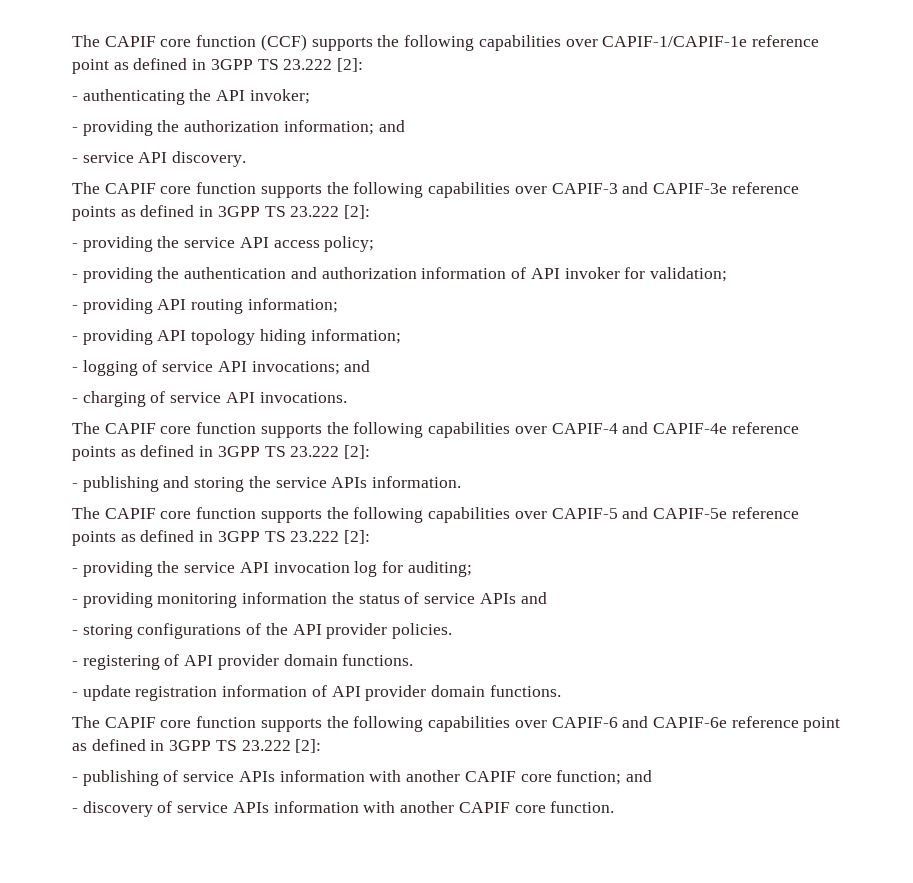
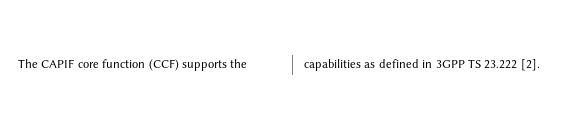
[404,35,819,51] [72,58,364,74] [72,89,310,105] [72,120,405,136] [72,151,247,167] [72,182,799,198] [72,205,371,221] [72,236,375,252] [72,267,727,283] [72,298,338,314] [72,329,401,345] [72,360,371,376] [72,391,347,407] [72,422,799,438] [72,445,371,461] [72,476,462,492] [72,507,799,523] [72,530,371,546] [72,561,472,577] [72,592,547,608] [72,623,453,639] [72,654,414,670] [72,685,561,701] [72,716,841,732] [72,739,322,753] [72,770,652,786] [72,801,615,817] following capabilities over CAPIF-1/CAPIF-1e reference point as defined in 3GPP TS 23.222 [2]: // - authenticating the API invoker; // - providing the authorization information; and // - service API discovery. // The CAPIF core function supports the following capabilities over CAPIF-3 and CAPIF-3e reference points as defined in 3GPP TS 23.222 [2]: // - providing the service API access policy; // - providing the authentication and authorization information of API invoker for validation; // - providing API routing information; // - providing API topology hiding information; // - logging of service API invocations; and // - charging of service API invocations. // The CAPIF core function supports the following capabilities over CAPIF-4 and CAPIF-4e reference points as defined in 3GPP TS 23.222 [2]: // - publishing and storing the service APIs information. // The CAPIF core function supports the following capabilities over CAPIF-5 and CAPIF-5e reference points as defined in 3GPP TS 23.222 [2]: // - providing the service API invocation log for auditing; // - providing monitoring information the status of service APIs and // - storing configurations of the API provider policies. // - registering of API provider domain functions. // - update registration information of API provider domain functions. // The CAPIF core function supports the following capabilities over CAPIF-6 and CAPIF-6e reference point as defined in 3GPP TS 23.222 [2]: // - publishing of service APIs information with another CAPIF core function; and // - discovery of service APIs information with another CAPIF core function. -> [304,59,540,71] capabilities as defined in 3GPP TS 23.222 [2].

